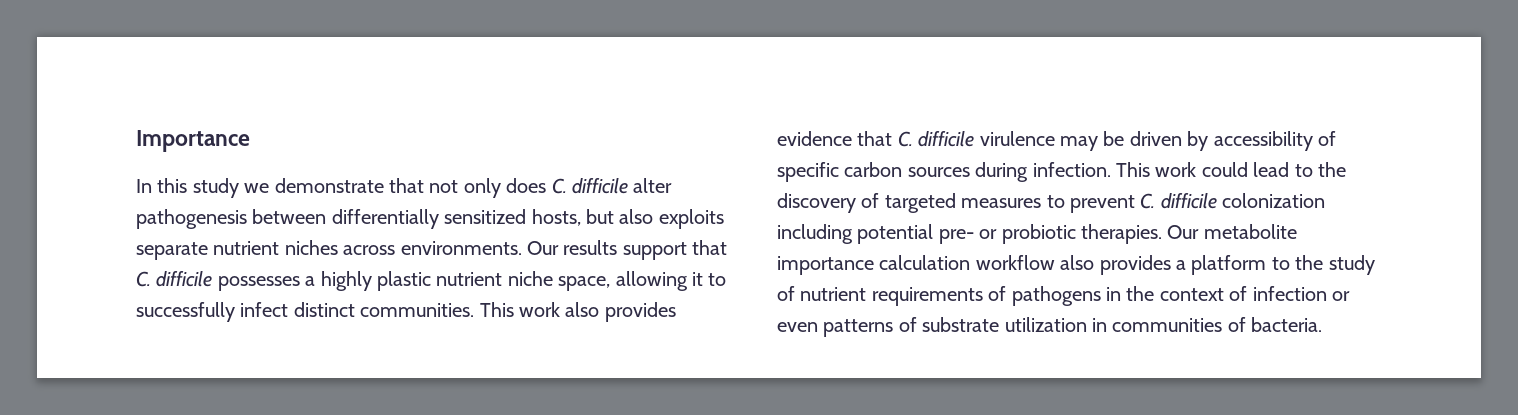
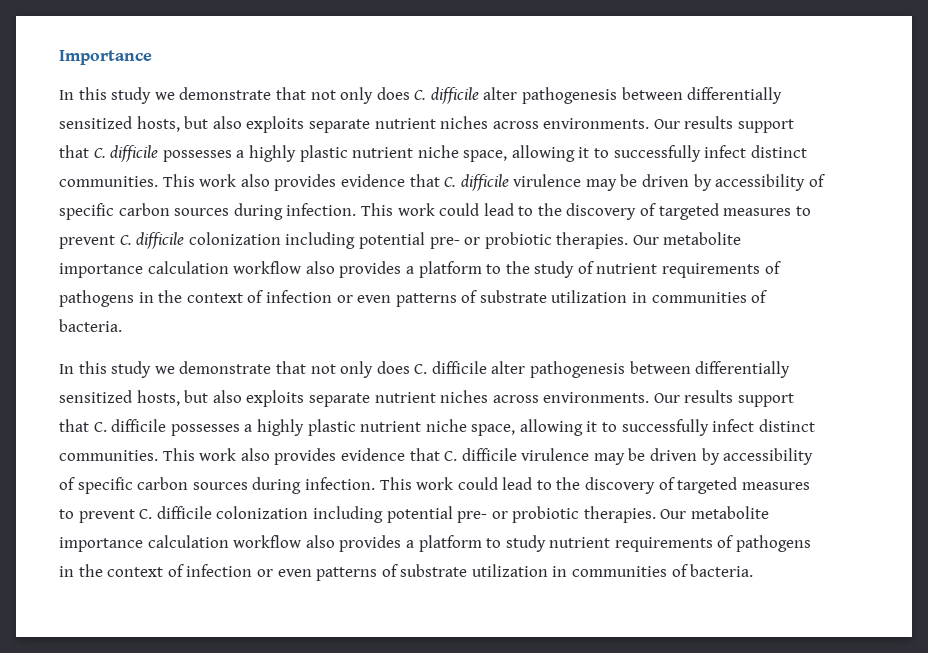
(1323, 324) none -> [59,361,791,378] [59,390,795,407] [59,419,815,436] [59,448,814,465] [59,477,810,494] [59,506,770,523] [59,535,812,552] [59,564,754,581] // In this study we demonstrate that not only does C. difficile alter pathogenesis between differentially sensitized hosts, but also exploits separate nutrient niches across environments. Our results support that C. difficile possesses a highly plastic nutrient niche space, allowing it to successfully infect distinct communities. This work also provides evidence that C. difficile virulence may be driven by accessibility of specific carbon sources during infection. This work could lead to the discovery of targeted measures to prevent C. difficile colonization including potential pre- or probiotic therapies. Our metabolite importance calculation workflow also provides a platform to study nutrient requirements of pathogens in the context of infection or even patterns of substrate utilization in communities of bacteria.

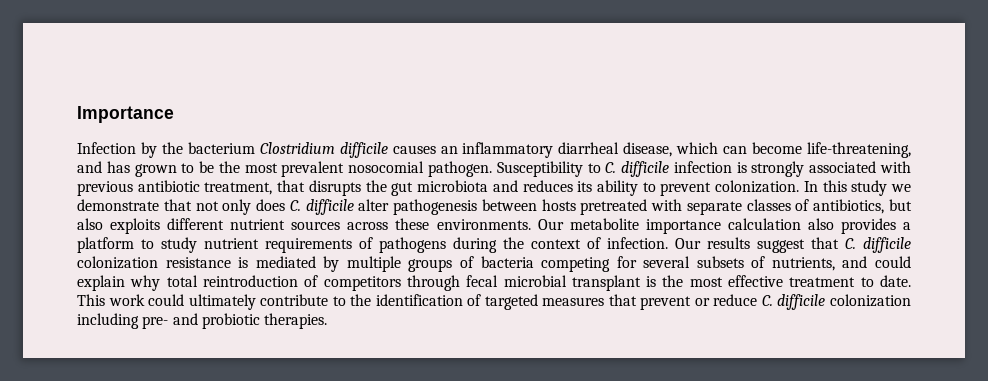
(152, 57) none -> [77,142,912,158] [77,161,912,177] [77,180,800,196] Infection by the bacterium Clostridium difficile causes an inflammatory diarrheal disease, which can become life-threatening, and has grown to be the most prevalent nosocomial pathogen. Susceptibility to C. difficile infection is strongly associated with previous antibiotic treatment, that disrupts the gut microbiota and reduces its ability to prevent colonization.
[687,87,783,104] [59,116,795,133] [59,145,807,162] [59,174,825,191] [59,203,811,220] [59,232,742,249] [59,261,781,278] [59,290,768,307] [59,319,122,332] [59,361,791,378] [59,390,795,407] [59,419,815,436] [59,448,814,465] [59,477,810,494] [59,506,770,523] [59,535,302,552] differentially sensitized hosts, but also exploits separate nutrient niches across environments. Our results support that C. difficile possesses a highly plastic nutrient niche space, allowing it to successfully infect distinct communities. This work also provides evidence that C. difficile virulence may be driven by accessibility of specific carbon sources during infection. This work could lead to the discovery of targeted measures to prevent C. difficile colonization including potential pre- or probiotic therapies. Our metabolite importance calculation workflow also provides a platform to the study of nutrient requirements of pathogens in the context of infection or even patterns of substrate utilization in communities of bacteria. // In this study we demonstrate that not only does C. difficile alter pathogenesis between differentially sensitized hosts, but also exploits separate nutrient niches across environments. Our results support that C. difficile possesses a highly plastic nutrient niche space, allowing it to successfully infect distinct communities. This work also provides evidence that C. difficile virulence may be driven by accessibility of specific carbon sources during infection. This work could lead to the discovery of targeted measures to prevent C. difficile colonization including potential pre- or probiotic therapies. Our metabolite importance calculation workflow -> [541,199,912,215] [77,218,801,234] hosts pretreated with separate classes of antibiotics, but also exploits different nutrient sources across these environments. Our metabolite importance calculation
[59,564,754,581] in the context of infection or even patterns of substrate utilization in communities of bacteria. -> [453,237,911,253] [77,256,911,272] [77,275,911,291] [77,294,911,310] [77,313,328,329] during the context of infection. Our results suggest that C. difficile colonization resistance is mediated by multiple groups of bacteria competing for several subsets of nutrients, and could explain why total reintroduction of competitors through fecal microbial transplant is the most effective treatment to date. This work could ultimately contribute to the identification of targeted measures that prevent or reduce C. difficile colonization including pre- and probiotic therapies.

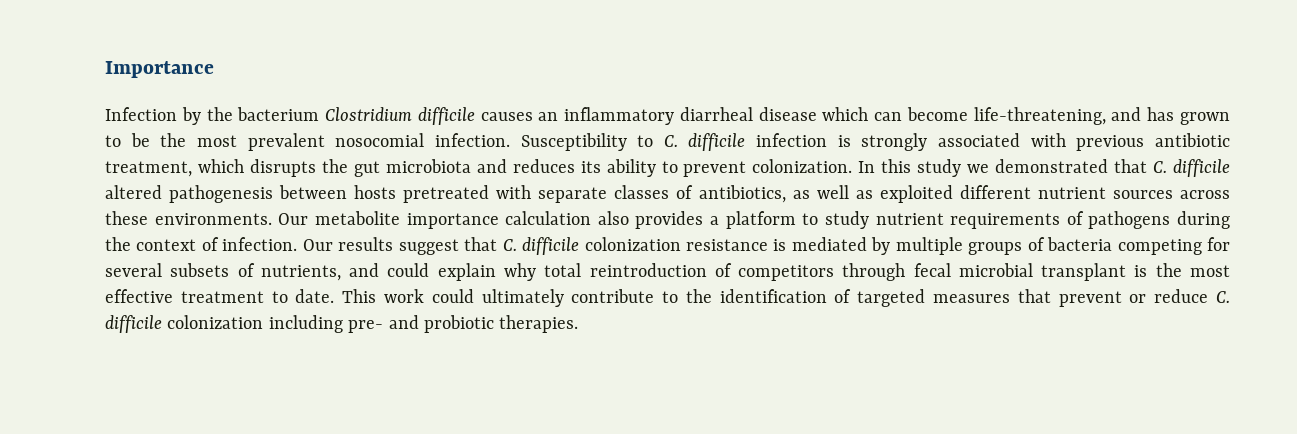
[623,142,673,157] disease, -> [758,107,817,121] disease
[428,161,492,177] pathogen. -> [434,133,510,147] infection.
[277,180,306,192] that -> [197,159,244,173] which
[77,199,390,215] demonstrate that not only does C. difficile alter -> [995,159,1231,177] [105,185,162,199] demonstrated that C. difficile altered
[888,199,912,211] [77,218,161,234] but also exploits -> [792,185,953,203] as well as exploited

